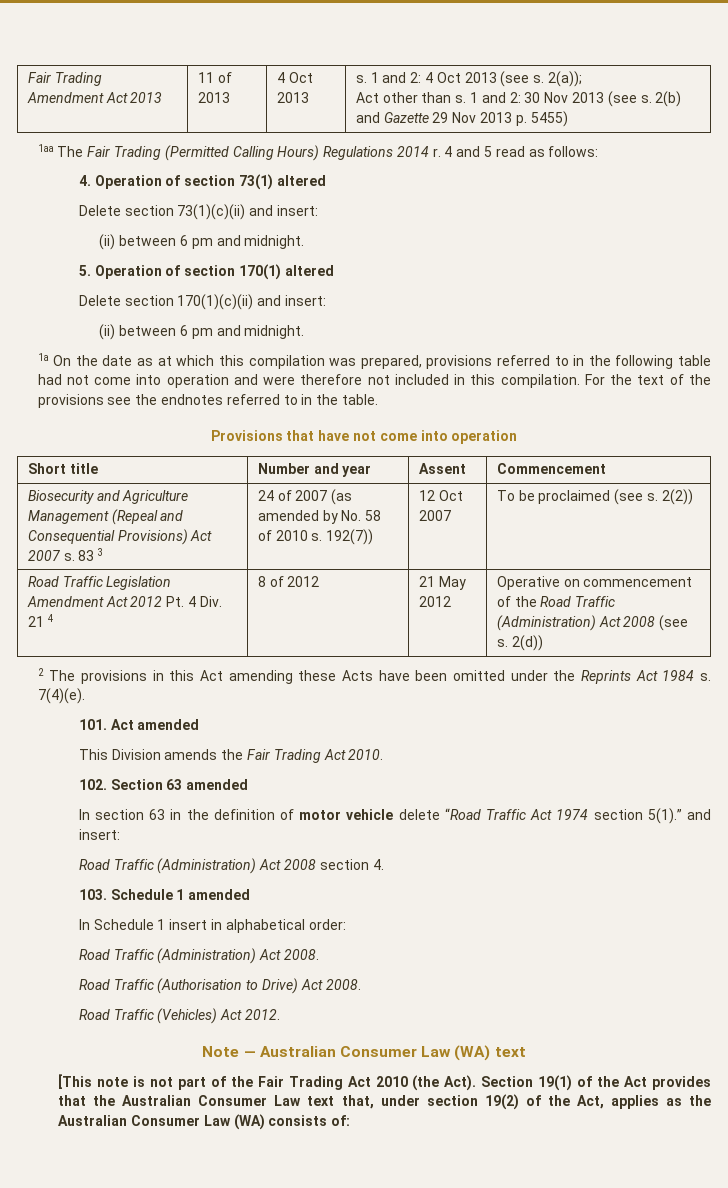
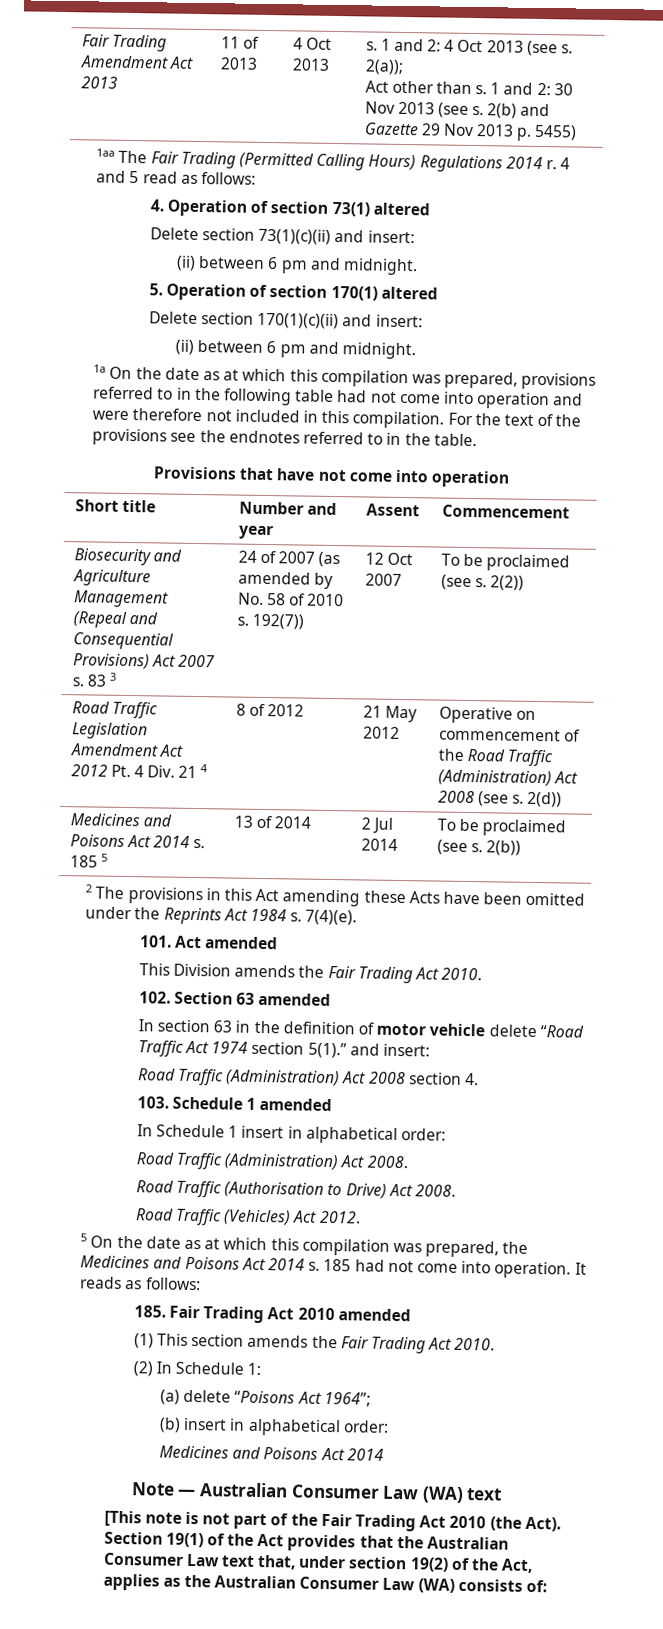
(543, 643) none -> [69,813,172,827] [69,834,206,849] [69,853,108,868] [233,815,311,829] [360,817,393,834] [360,838,398,851] [436,818,566,837] [436,839,521,856] // Medicines and Poisons Act 2014 s. 185 5 | 13 of 2014 | 2 Jul 2014 | To be proclaimed (see s. 2(b))
(280, 1014) none -> [80,1233,529,1258] [80,1255,587,1279] [80,1276,201,1291] [133,1305,411,1324] [133,1333,496,1354] [132,1361,262,1377] [160,1389,371,1407] [159,1417,389,1437] [159,1445,384,1461] // 5 On the date as at which this compilation was prepared, the Medicines and Poisons Act 2014 s. 185 had not come into operation. It reads as follows: // 185. Fair Trading Act 2010 amended // (1) This section amends the Fair Trading Act 2010. // (2) In Schedule 1: // (a) delete “Poisons Act 1964”; // (b) insert in alphabetical order: // Medicines and Poisons Act 2014

